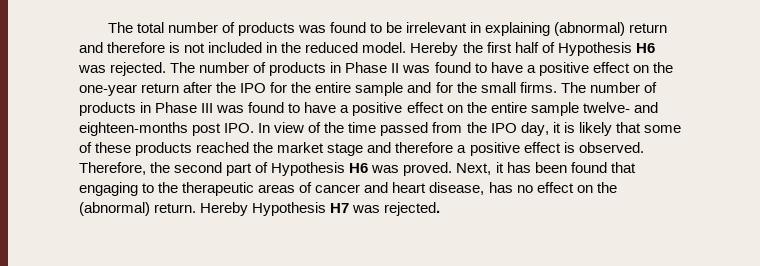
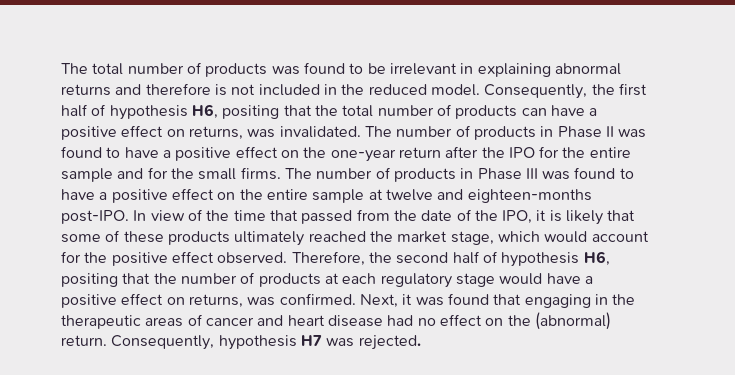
[554,22,668,36] (abnormal) return -> [554,63,621,75] [61,84,111,96] abnormal returns
[410,42,459,56] Hereby -> [484,84,588,99] Consequently,
[557,42,655,56] [78,62,167,76] Hypothesis H6 was rejected. -> [109,104,598,120] [61,125,361,140] hypothesis H6, positing that the total number of products can have a positive effect on returns, was invalidated.
[582,102,658,113] [79,122,255,136] twelve- and eighteen-months post IPO. -> [368,189,592,203] [61,210,129,224] at twelve and eighteen-months post-IPO.
(377, 127) none -> [269,210,298,221] that
[490,122,549,136] IPO day, -> [421,209,533,224] date of the IPO,
(193, 149) none -> [234,231,305,246] ultimately
[327,142,575,156] stage and therefore a positive effect is -> [450,231,649,245] [61,251,214,266] stage, which would account for the positive effect
[226,162,567,176] part of Hypothesis H6 was proved. Next, it has been -> [452,251,610,267] [61,272,593,288] [61,293,444,308] half of hypothesis H6, positing that the number of products at each regulatory stage would have a positive effect on returns, was confirmed. Next, it was
[142,183,155,193] to -> [594,294,608,305] in
[429,182,513,195] disease, has -> [327,315,414,327] disease had
[200,202,327,216] Hereby Hypothesis -> [111,335,297,350] Consequently, hypothesis

